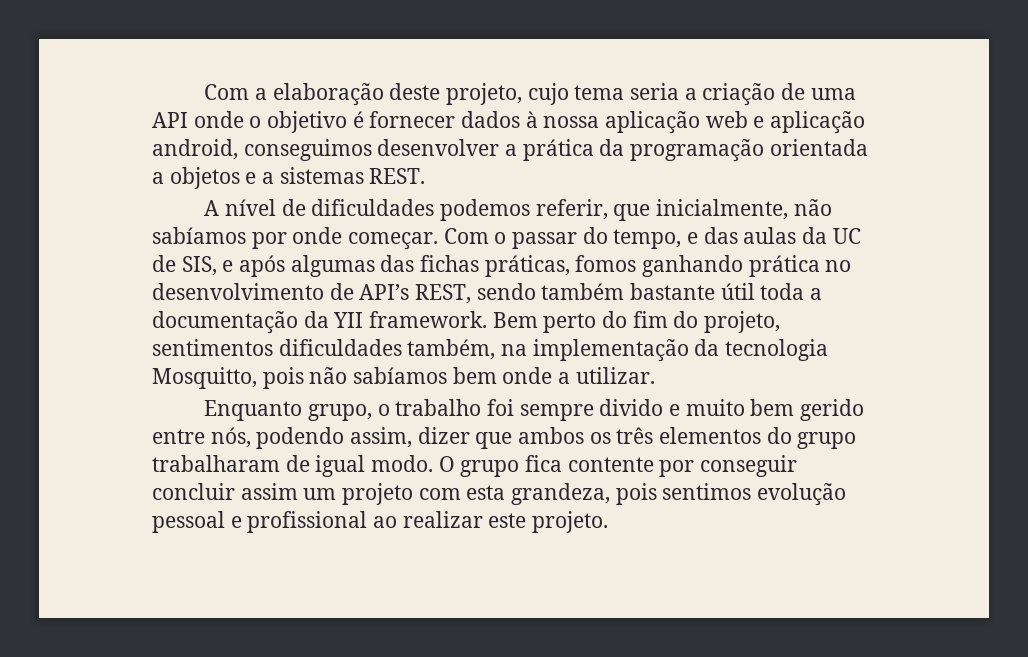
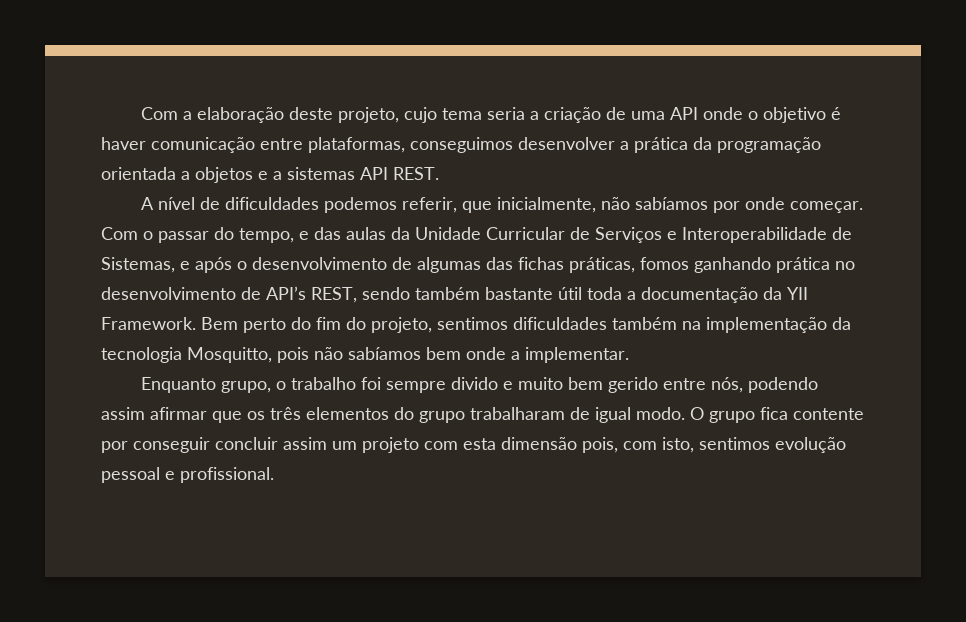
[369,111,866,134] [152,139,238,160] fornecer dados à nossa aplicação web e aplicação android, -> [101,137,405,153] haver comunicação entre plataformas,
(364, 175) none -> [360,167,388,180] API
[832,228,861,244] [152,255,286,277] UC de SIS, e após -> [415,227,852,243] [101,257,412,273] Unidade Curricular de Serviços e Interoperabilidade de Sistemas, e após o desenvolvimento de
[369,311,488,328] framework. -> [101,317,196,330] Framework.
[152,339,496,360] sentimentos dificuldades também, -> [437,317,677,330] sentimos dificuldades também
[575,367,655,384] utilizar. -> [525,347,629,363] implementar.
[350,427,585,449] assim, dizer que ambos -> [101,407,242,423] assim afirmar que
[511,483,847,506] [152,511,609,533] grandeza, pois sentimos evolução pessoal e profissional ao realizar este projeto. -> [501,437,846,453] [101,467,274,483] dimensão pois, com isto, sentimos evolução pessoal e profissional.

